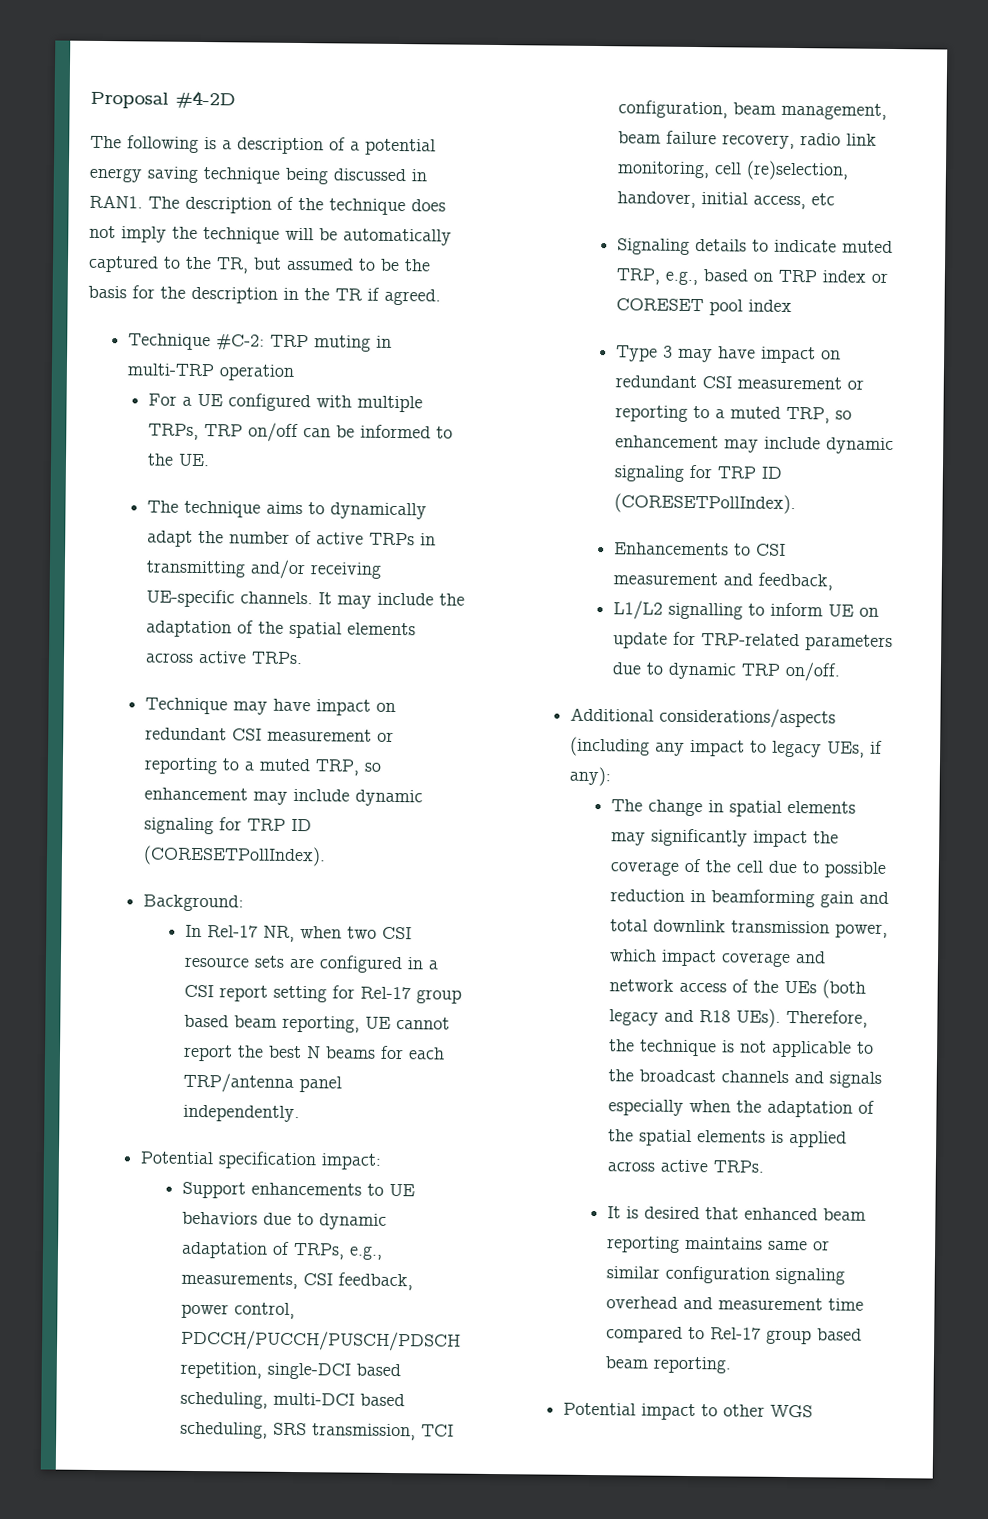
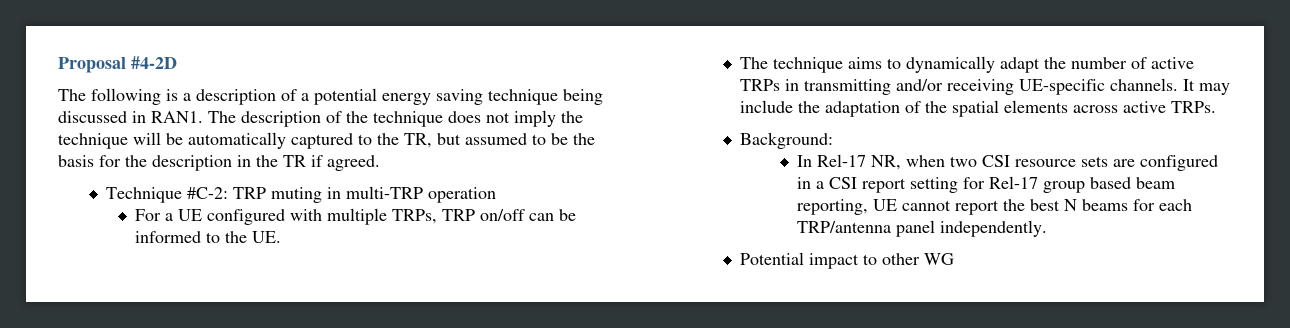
[145,697,397,716] [145,727,395,742] [144,757,382,776] [144,787,424,807] [144,817,313,835] [143,845,327,867] // Technique may have impact on redundant CSI measurement or reporting to a muted TRP, so enhancement may include dynamic signaling for TRP ID (CORESETPollIndex). -> (1216, 107) none
[140,1151,383,1170] [182,1181,416,1199] [182,1211,388,1230] [181,1241,384,1260] [181,1271,414,1291] [181,1302,296,1320] [181,1329,462,1352] [180,1361,402,1380] [180,1391,406,1409] [180,1421,455,1441] [618,100,888,120] [618,130,878,150] [617,160,850,181] [617,191,836,210] [617,238,894,255] [616,268,889,286] [616,298,793,316] [616,345,842,364] [615,375,865,390] [615,405,853,424] [615,435,895,455] [614,464,783,482] [614,493,797,515] [614,542,787,556] [613,572,834,591] [613,600,880,620] [613,631,894,652] [612,661,841,682] [570,707,837,729] [570,736,884,758] [569,766,612,787] [611,799,857,817] [611,828,840,848] [610,858,887,878] [610,889,890,908] [610,919,889,938] [609,949,827,968] [609,979,867,999] [609,1008,869,1028] [609,1039,875,1058] [608,1069,883,1088] [608,1099,876,1118] [608,1129,848,1148] [607,1159,765,1173] [607,1206,867,1221] [607,1236,831,1253] [606,1265,846,1285] [606,1296,865,1311] [606,1326,863,1345] [605,1356,732,1374] // Potential specification impact: // Support enhancements to UE behaviors due to dynamic adaptation of TRPs, e.g., measurements, CSI feedback, power control, PDCCH/PUCCH/PUSCH/PDSCH repetition, single-DCI based scheduling, multi-DCI based scheduling, SRS transmission, TCI configuration, beam management, beam failure recovery, radio link monitoring, cell (re)selection, handover, initial access, etc // Signaling details to indicate muted TRP, e.g., based on TRP index or CORESET pool index // Type 3 may have impact on redundant CSI measurement or reporting to a muted TRP, so enhancement may include dynamic signaling for TRP ID (CORESETPollIndex). // Enhancements to CSI measurement and feedback, // L1/L2 signalling to inform UE on update for TRP-related parameters due to dynamic TRP on/off. // Additional considerations/aspects (including any impact to legacy UEs, if any): // The change in spatial elements may significantly impact the coverage of the cell due to possible reduction in beamforming gain and total downlink transmission power, which impact coverage and network access of the UEs (both legacy and R18 UEs). Therefore, the technique is not applicable to the broadcast channels and signals especially when the adaptation of the spatial elements is applied across active TRPs. // It is desired that enhanced beam reporting maintains same or similar configuration signaling overhead and measurement time compared to Rel-17 group based beam reporting. -> (1048, 228) none
[770,1404,814,1418] WGS -> [923,253,954,265] WG

